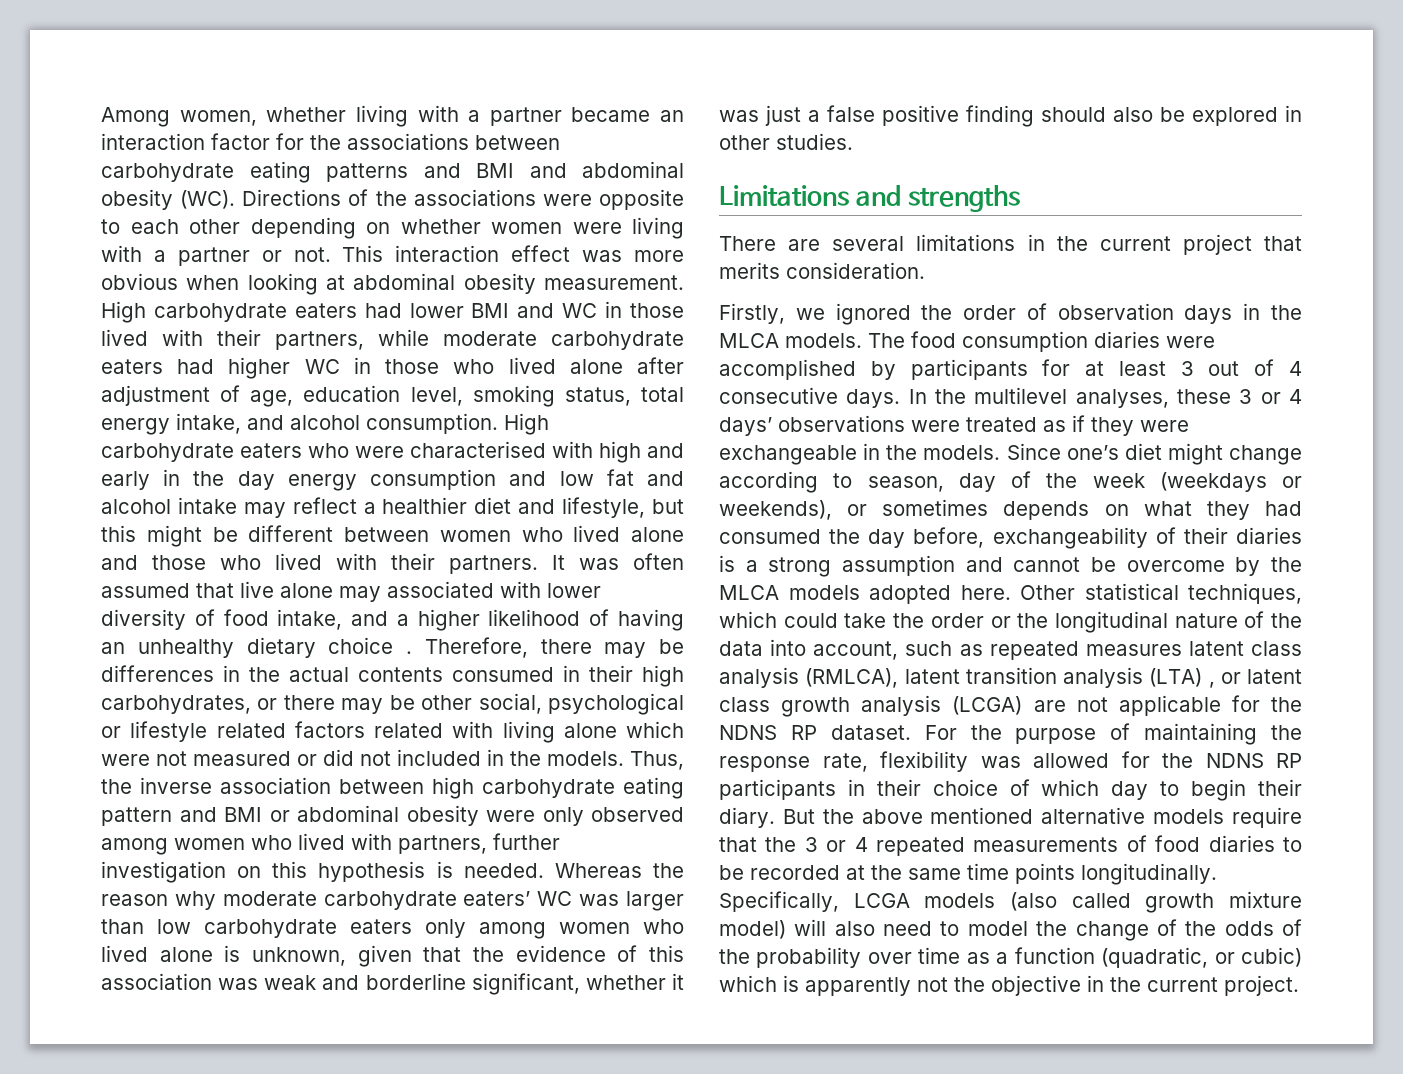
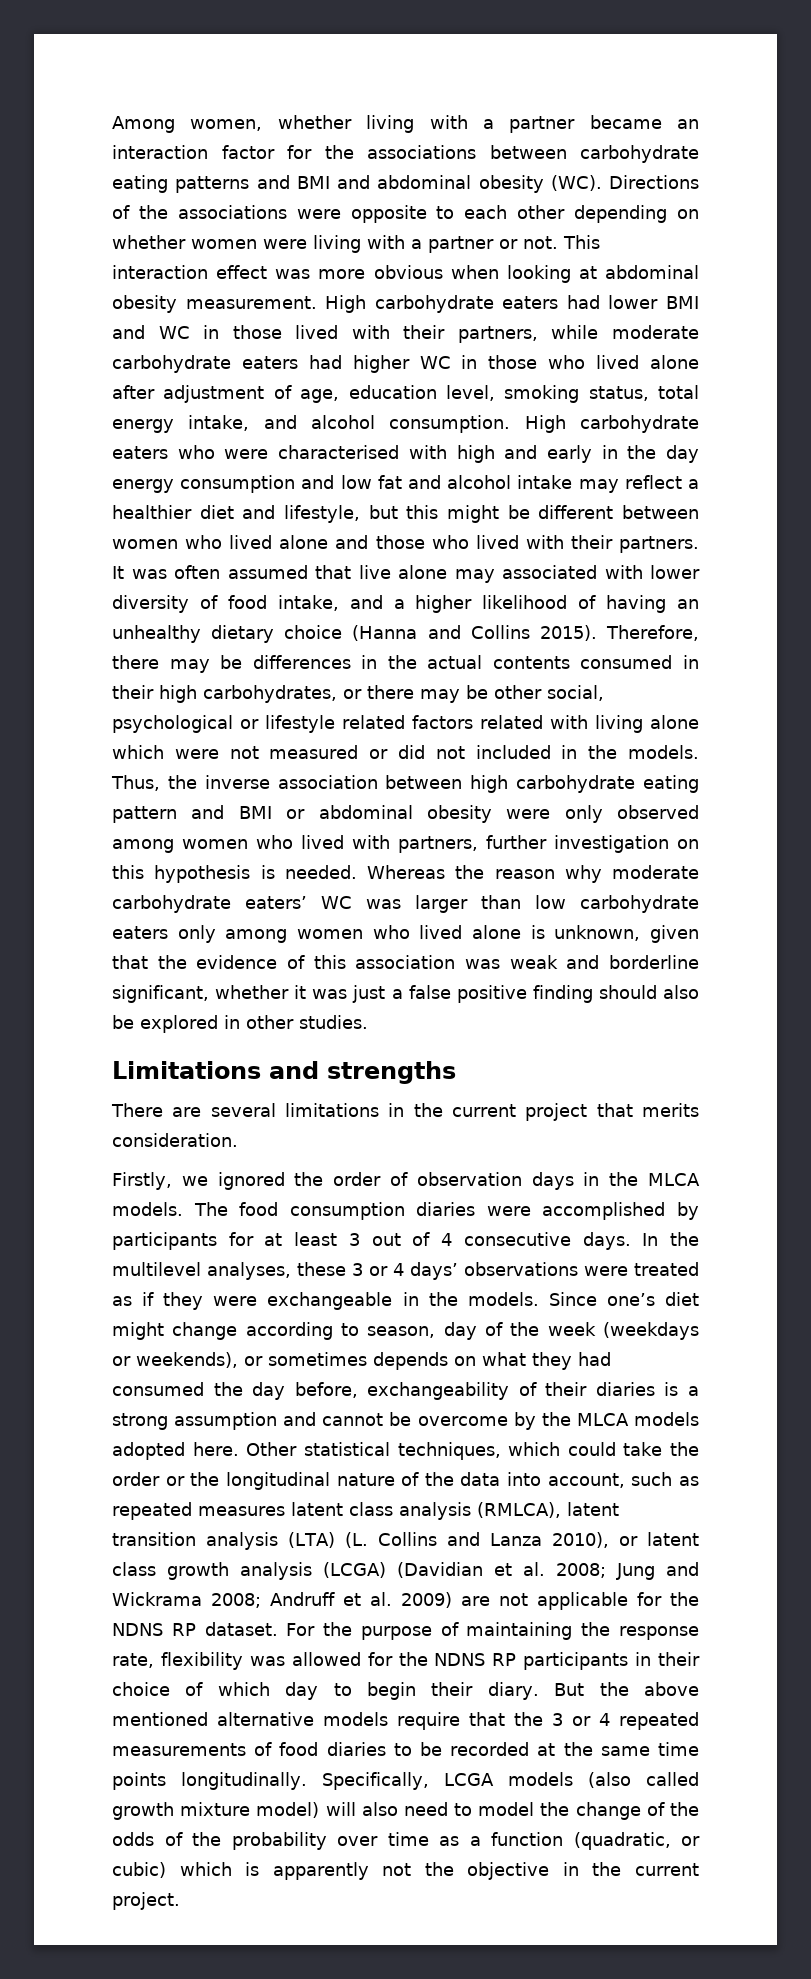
[406,651,412,654] . -> [352,625,597,641] (Hanna and Collins 2015).
[1208,682,1215,688] , -> [344,1532,609,1548] (L. Collins and Lanza 2010),
(1023, 705) none -> [397,1562,699,1580] [112,1592,452,1608] (Davidian et al. 2008; Jung and Wickrama 2008; Andruff et al. 2009)

